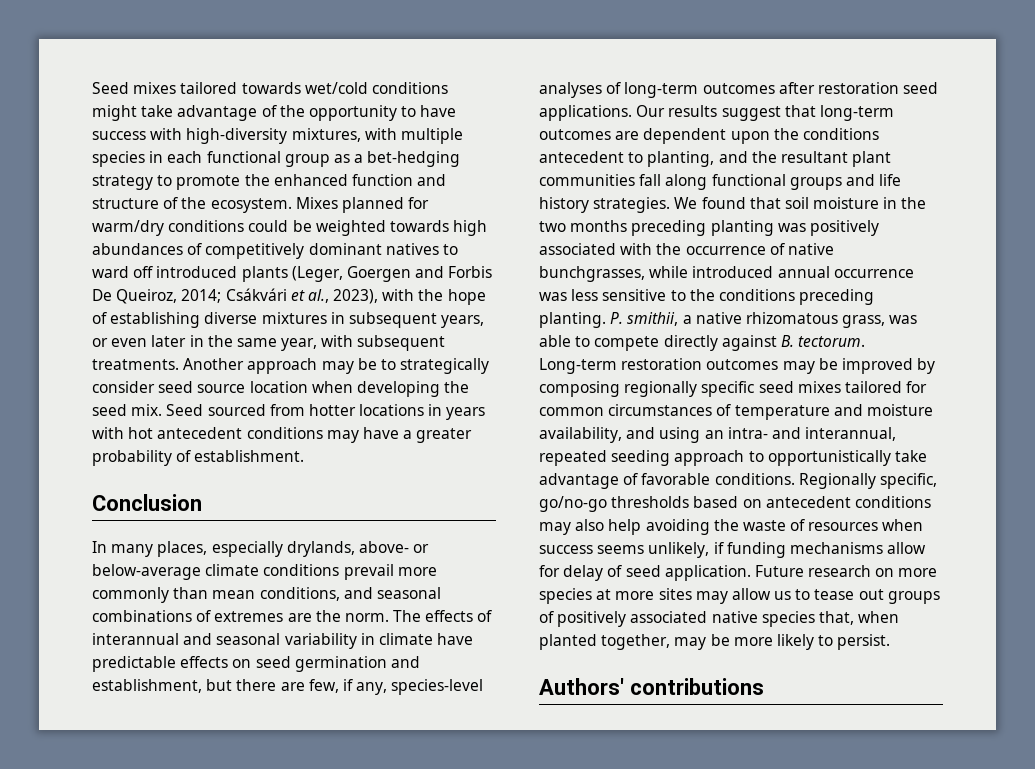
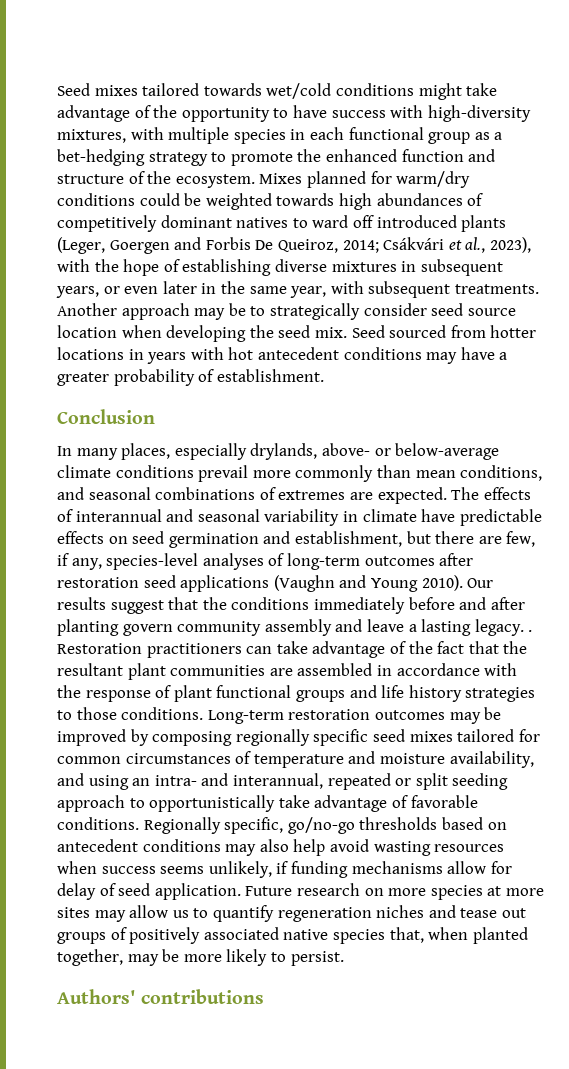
[315,610,389,622] the norm. -> [377,487,447,504] expected.
[539,105,894,121] [539,128,879,144] [539,151,892,167] [539,174,708,190] applications. Our results suggest that long-term outcomes are dependent upon the conditions antecedent to planting, and the resultant plant communities fall along -> [180,575,494,592] [57,597,525,614] [57,619,533,636] [57,641,528,658] [57,663,518,680] [57,685,212,702] applications (Vaughn and Young 2010). Our results suggest that the conditions immediately before and after planting govern community assembly and leave a lasting legacy. . Restoration practitioners can take advantage of the fact that the resultant plant communities are assembled in accordance with the response of plant
[593,197,927,213] [539,220,879,236] [539,243,834,255] [539,266,914,282] [539,289,875,305] [539,312,918,328] [539,335,866,351] strategies. We found that soil moisture in the two months preceding planting was positively associated with the occurrence of native bunchgrasses, while introduced annual occurrence was less sensitive to the conditions preceding planting. P. smithii, a native rhizomatous grass, was able to compete directly against B. tectorum. -> [465,687,536,702] [57,707,204,720] strategies to those conditions.
(607, 458) none -> [395,773,448,790] or split
[645,519,806,535] avoiding the waste of -> [329,839,431,856] avoid wasting
(811, 594) none -> [212,905,456,922] quantify regeneration niches and

